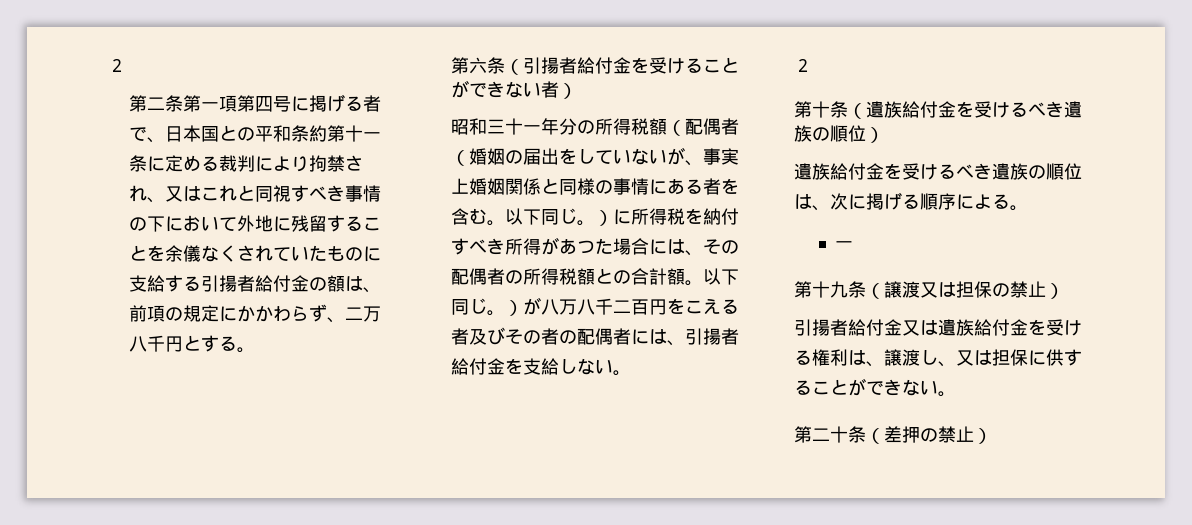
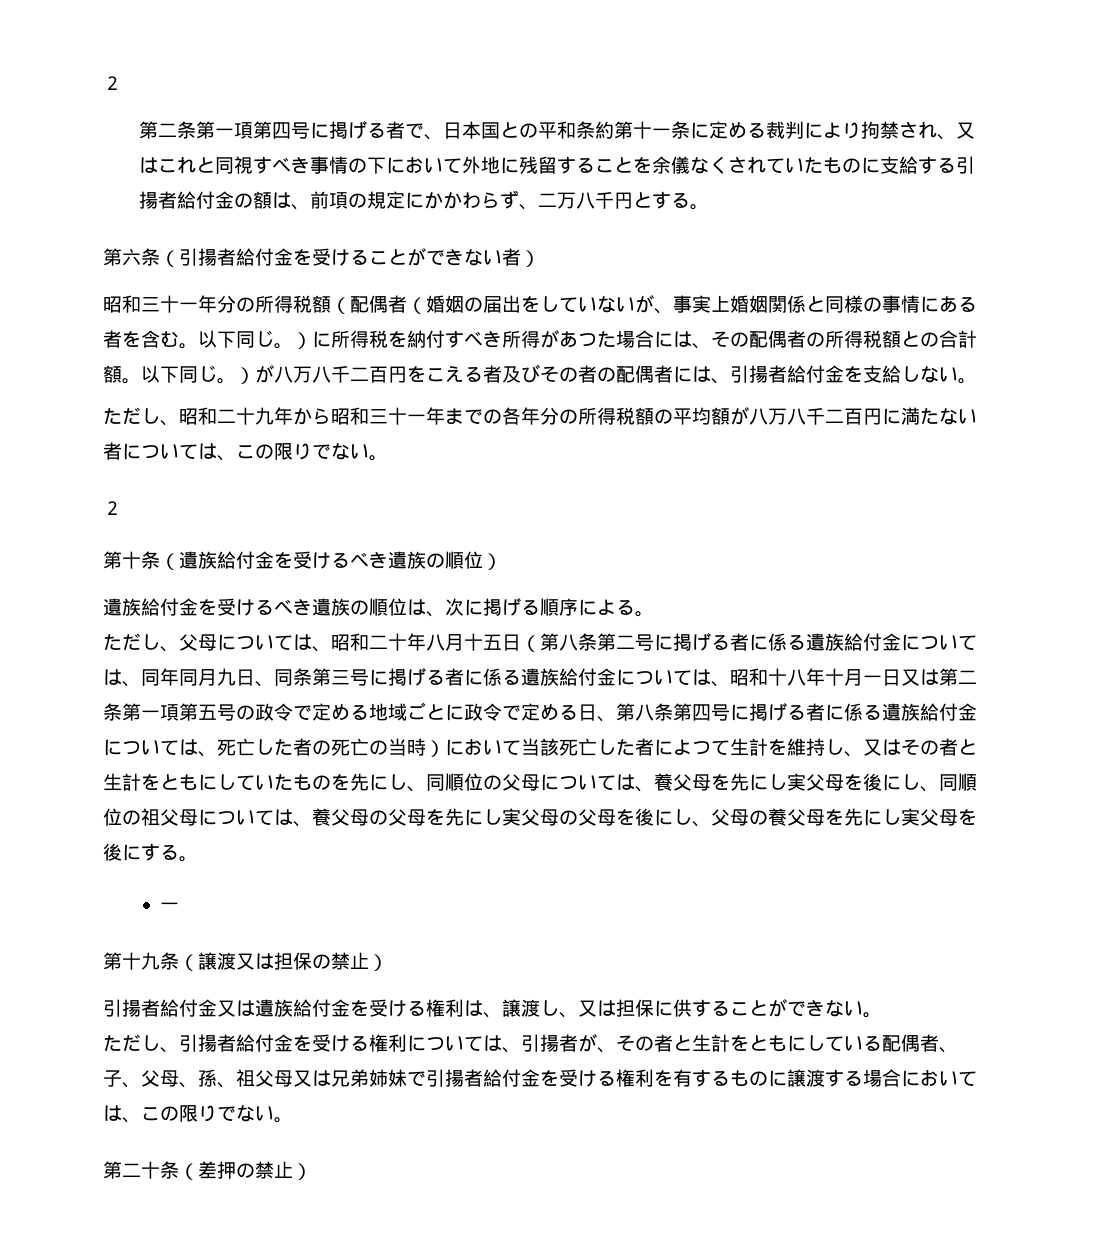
(631, 373) none -> [103,407,977,426] [103,442,388,461] // ただし、昭和二十九年から昭和三十一年までの各年分の所得税額の平均額が八万八千二百円に満たない者については、この限りでない。
(1028, 208) none -> [103,633,977,652] [103,668,977,687] [103,702,977,722] [103,738,977,757] [103,773,977,792] [103,808,977,827] [103,843,198,862] // ただし、父母については、昭和二十年八月十五日（第八条第二号に掲げる者に係る遺族給付金については、同年同月九日、同条第三号に掲げる者に係る遺族給付金については、昭和十八年十月一日又は第二条第一項第五号の政令で定める地域ごとに政令で定める日、第八条第四号に掲げる者に係る遺族給付金については、死亡した者の死亡の当時）において当該死亡した者によつて生計を維持し、又はその者と生計をともにしていたものを先にし、同順位の父母については、養父母を先にし実父母を後にし、同順位の祖父母については、養父母の父母を先にし実父母の父母を後にし、父母の養父母を先にし実父母を後にする。
(956, 394) none -> [103,1034,958,1053] [103,1069,977,1088] [103,1105,293,1123] // ただし、引揚者給付金を受ける権利については、引揚者が、その者と生計をともにしている配偶者、子、父母、孫、祖父母又は兄弟姉妹で引揚者給付金を受ける権利を有するものに譲渡する場合においては、この限りでない。

